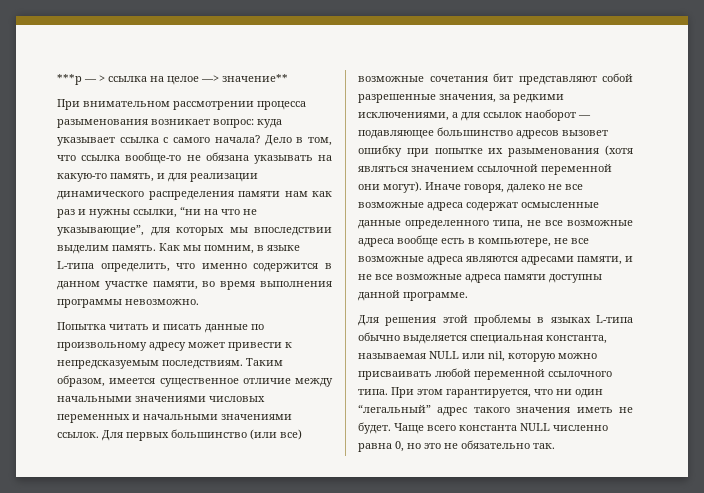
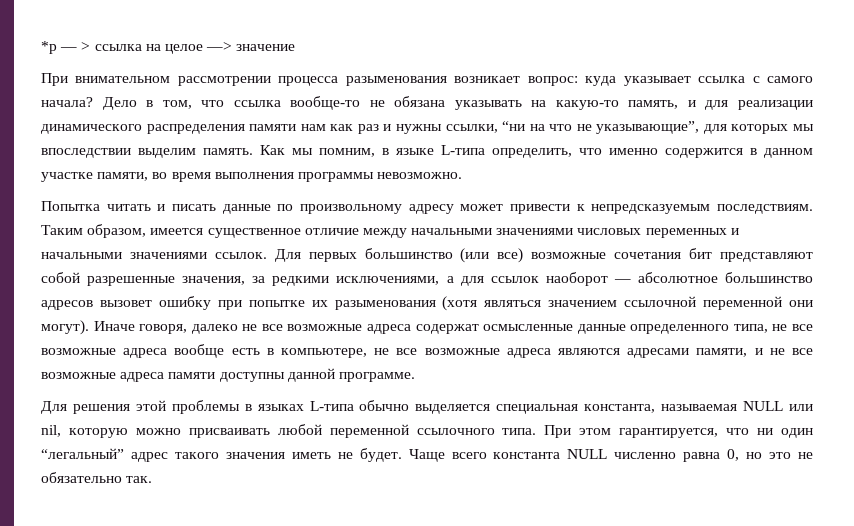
[57,74,82,85] ***p -> [41,41,57,54] *p
[222,74,288,82] значение** -> [236,44,296,51] значение
[358,130,434,139] подавляющее -> [637,272,718,283] абсолютное

